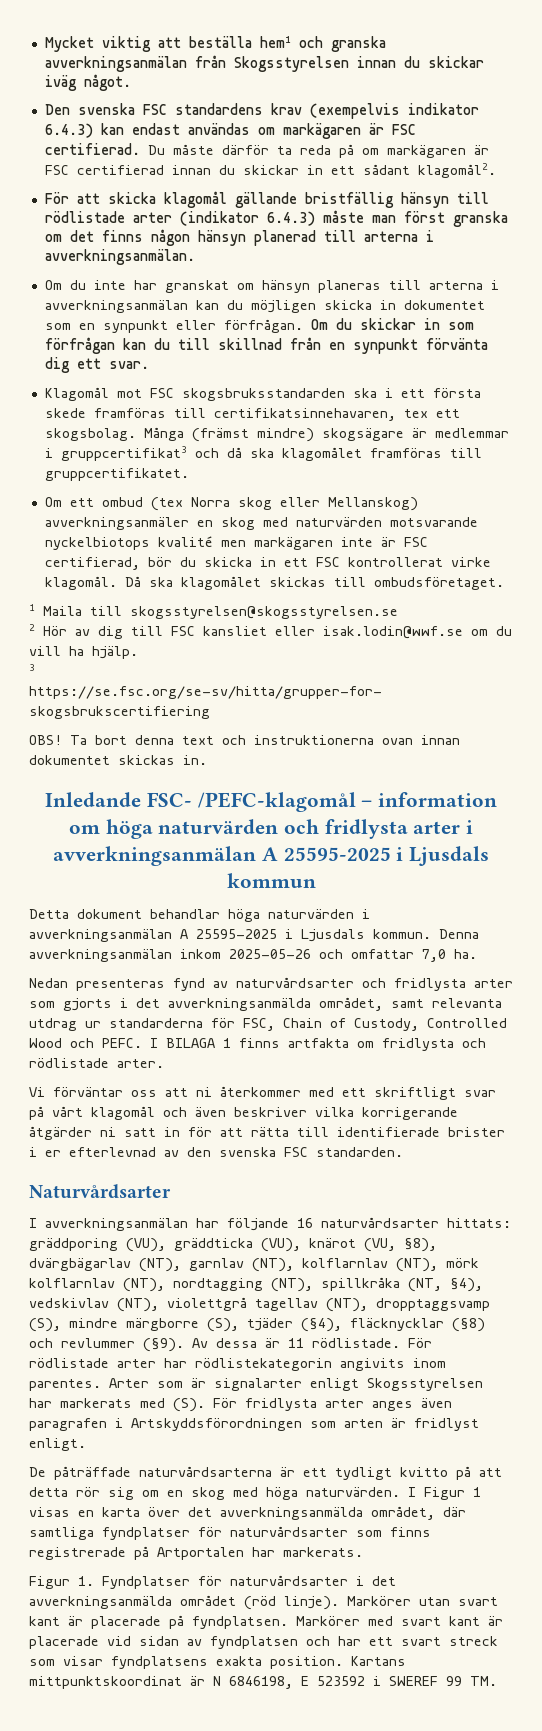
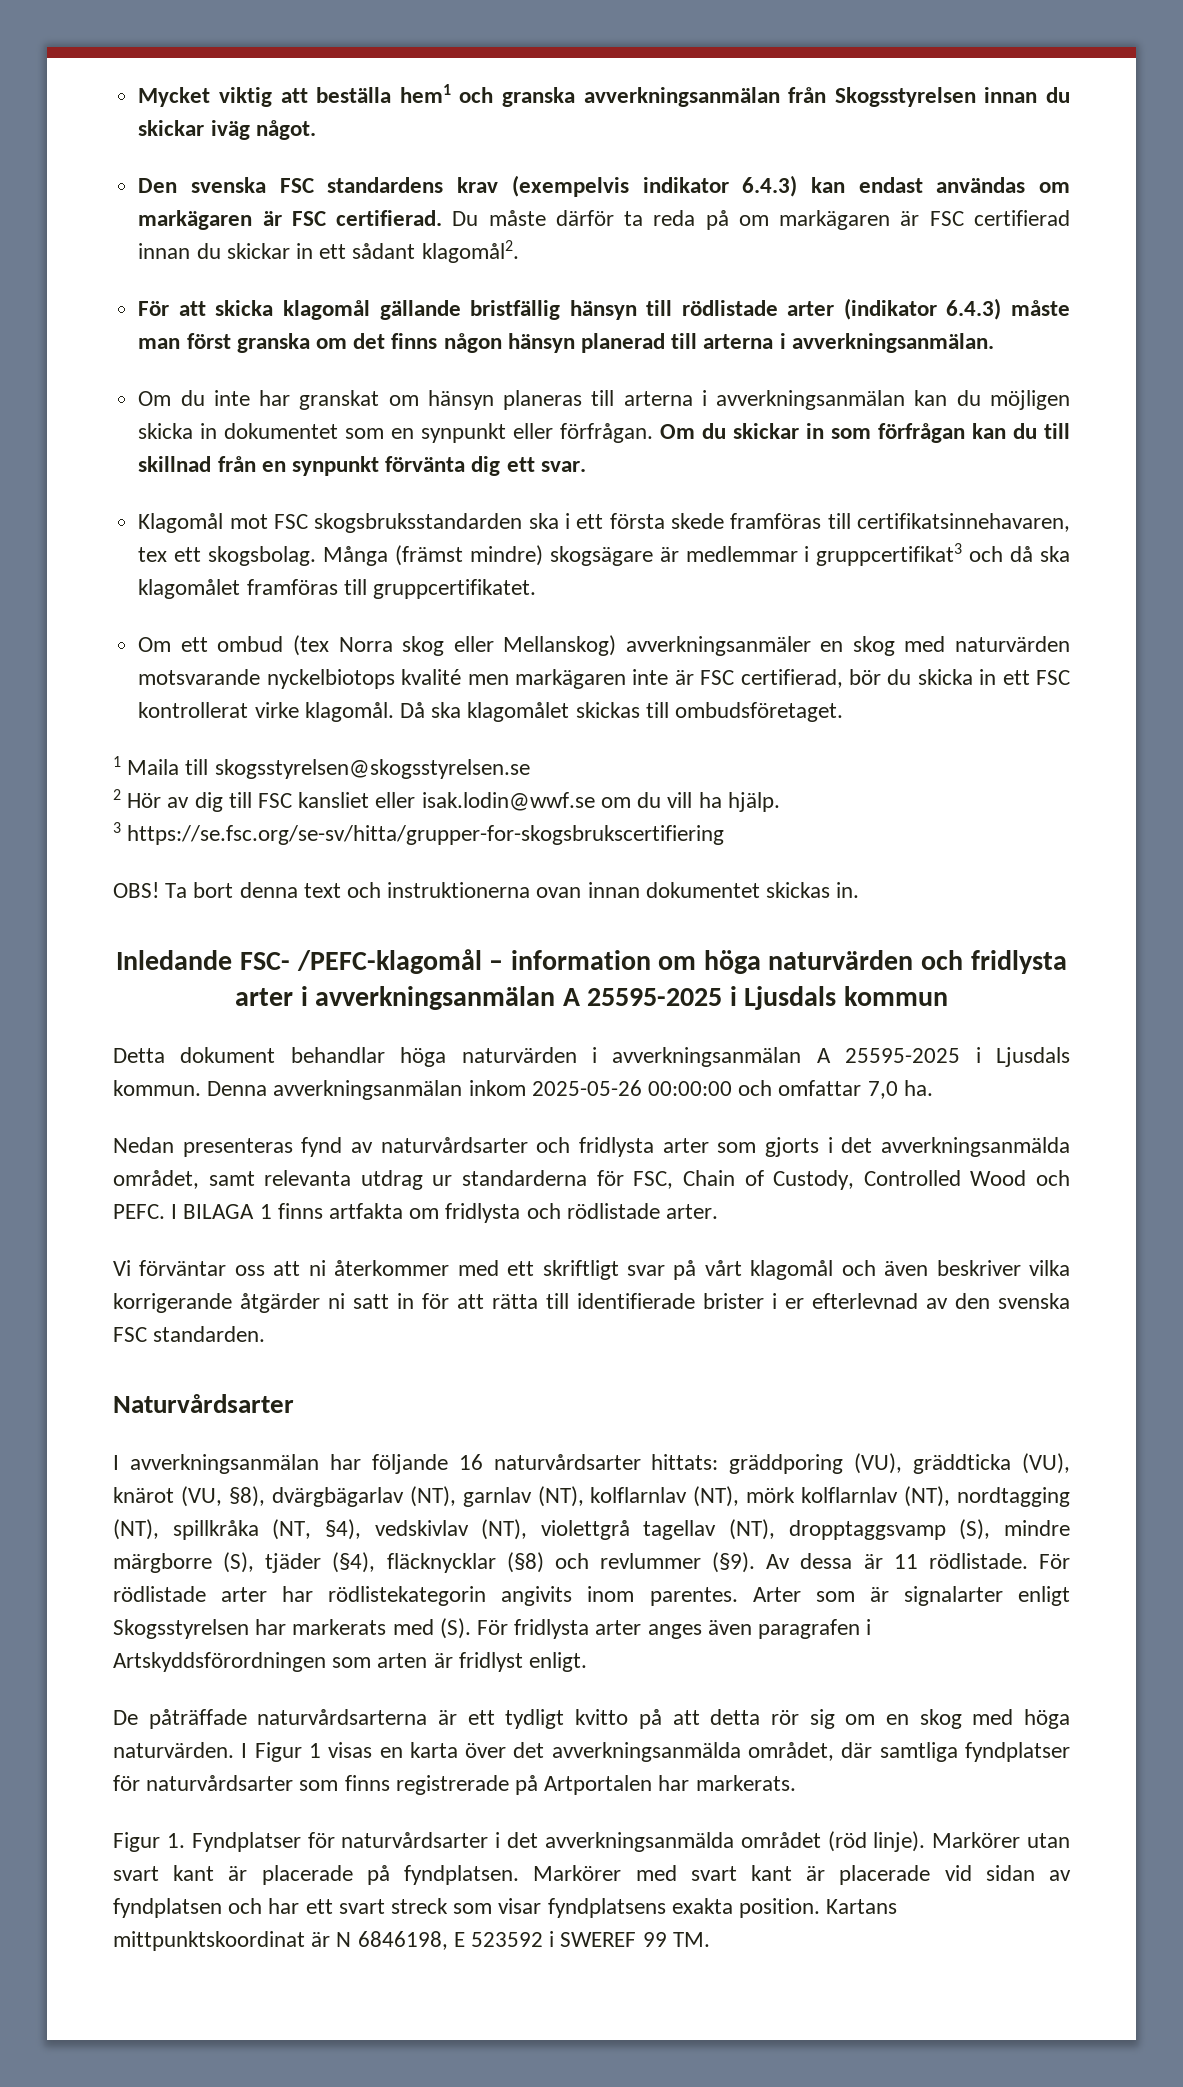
(311, 954) none -> [648,1081,733,1096] 00:00:00

